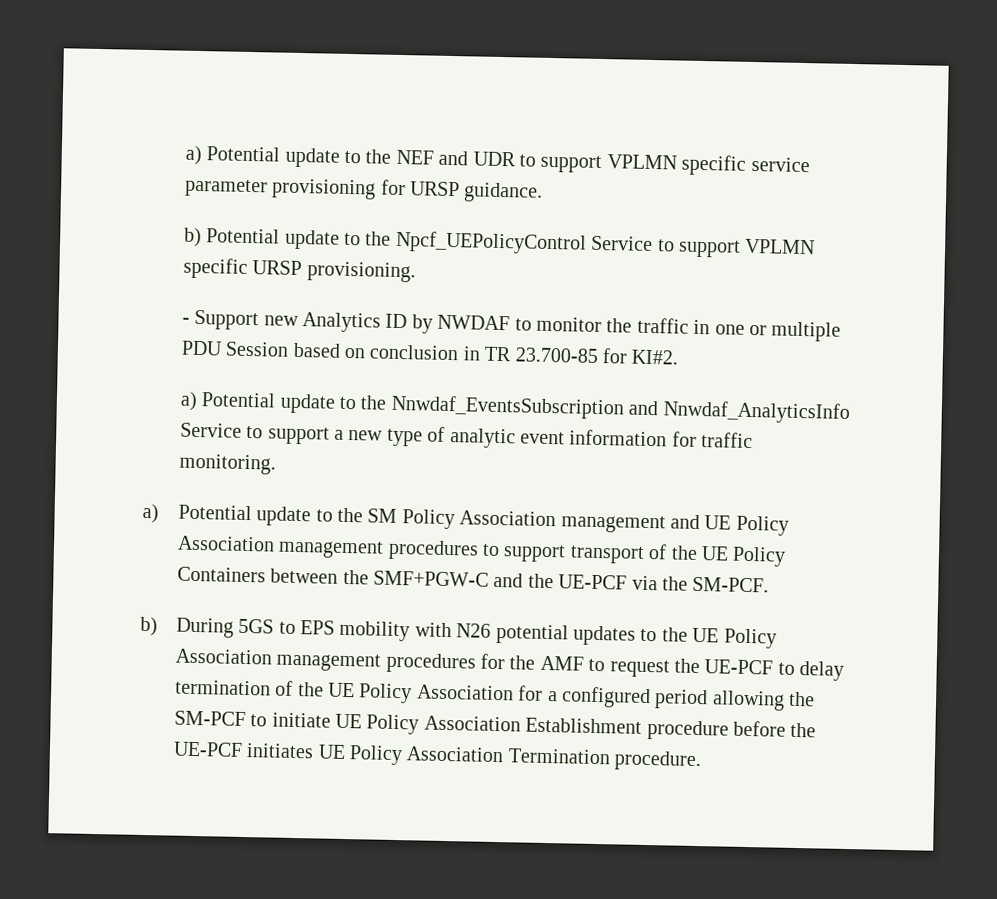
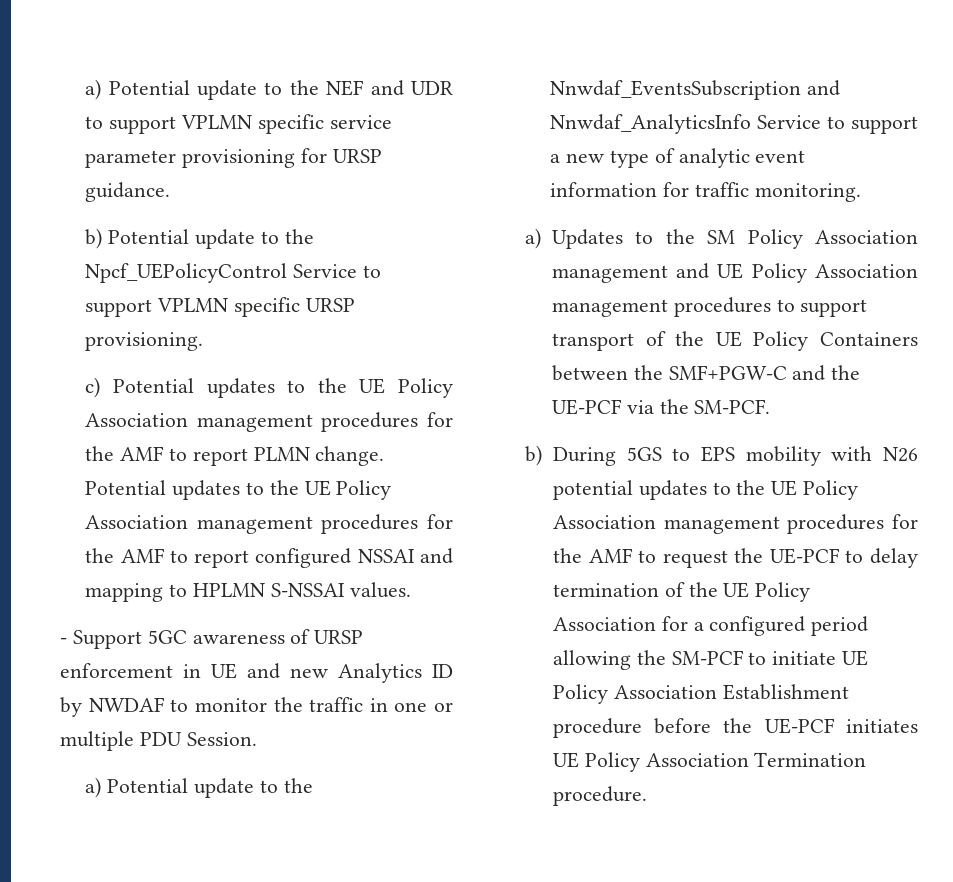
[181,309,260,331] - Support -> [85,377,453,398] [85,412,453,432] [85,446,385,466] [85,480,392,500] [85,514,453,534] [85,548,453,568] [85,582,411,602] [60,629,364,649] [60,663,281,679] c) Potential updates to the UE Policy Association management procedures for the AMF to report PLMN change. Potential updates to the UE Policy Association management procedures for the AMF to report configured NSSAI and mapping to HPLMN S-NSSAI values. // - Support 5GC awareness of URSP enforcement in UE and
[225,341,680,365] Session based on conclusion in TR 23.700-85 for KI#2. -> [186,732,257,746] Session.
[177,504,312,527] Potential update -> [551,229,623,249] Updates

